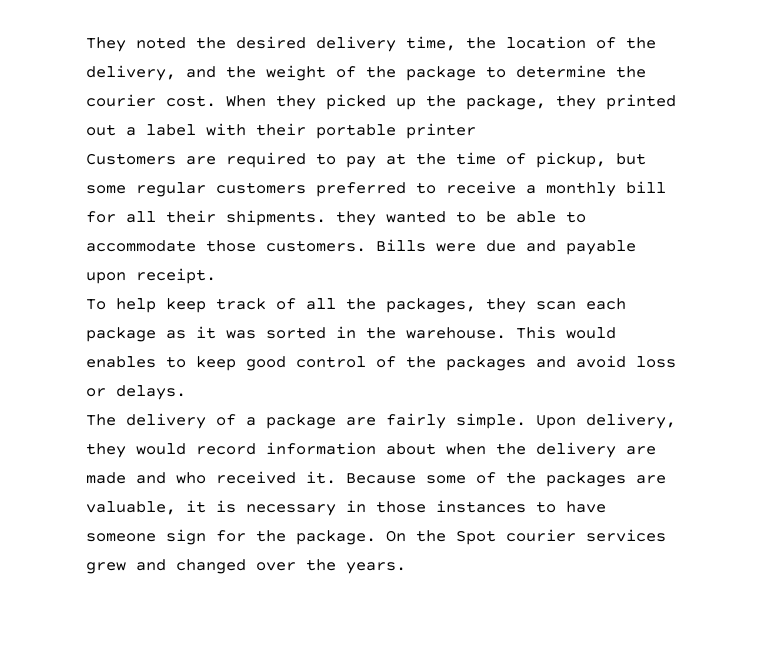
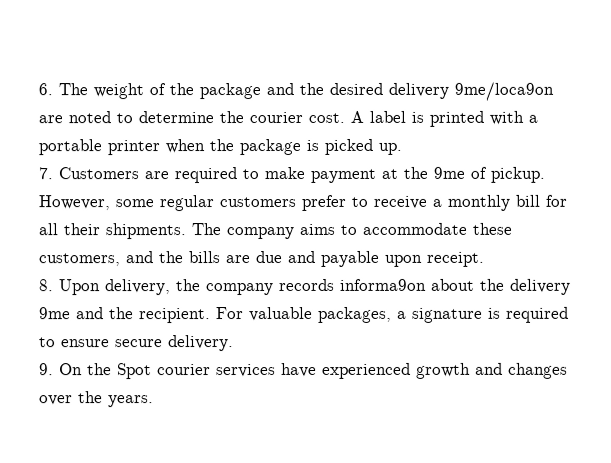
[86,36,656,52] [86,65,476,81] They noted the desired delivery time, the location of the delivery, and the weight of the package -> [38,81,554,101] [38,111,111,124] 6. The weight of the package and the desired delivery 9me/loca9on are noted
[226,94,676,110] [86,123,476,139] [86,152,646,168] When they picked up the package, they printed out a label with their portable printer // Customers are required to pay at the time of pickup, but -> [350,110,538,127] [38,138,402,156] [38,166,545,184] [38,195,110,211] A label is printed with a portable printer when the package is picked up. // 7. Customers are required to make payment at the 9me of pickup. However,
[316,182,406,197] preferred -> [301,194,346,212] prefer
[336,211,586,226] [86,239,476,252] they wanted to be able to accommodate those customers. Bills were -> [191,222,513,240] [39,251,251,267] The company aims to accommodate these customers, and the bills are
[86,298,626,313] [86,326,616,342] [86,355,676,371] [86,385,186,400] [86,413,676,429] [86,442,656,458] [86,471,666,487] [86,500,606,516] [86,529,376,545] To help keep track of all the packages, they scan each package as it was sorted in the warehouse. This would enables to keep good control of the packages and avoid loss or delays. // The delivery of a package are fairly simple. Upon delivery, they would record information about when the delivery are made and who received it. Because some of the packages are valuable, it is necessary in those instances to have someone sign for the package. -> [39,278,571,296] [39,306,569,324] [39,335,234,352] [39,363,54,376] 8. Upon delivery, the company records informa9on about the delivery 9me and the recipient. For valuable packages, a signature is required to ensure secure delivery. // 9.
[86,559,246,574] grew and changed -> [281,362,568,379] have experienced growth and changes

